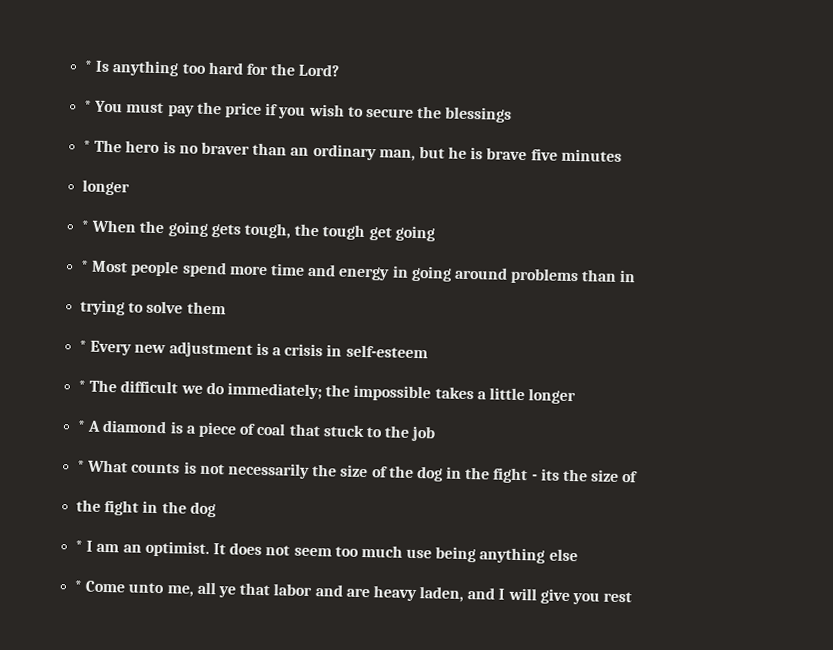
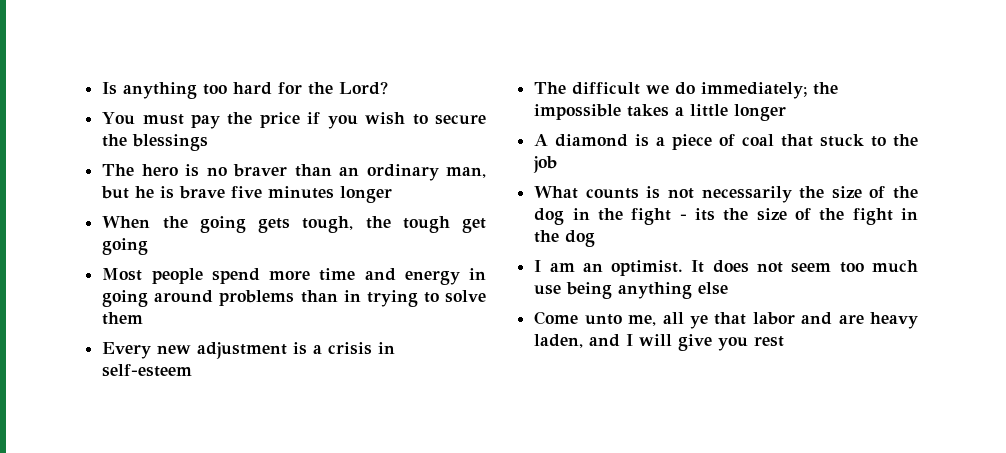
[84,60,94,72] * -> (102, 88) none
[84,100,93,112] * -> (389, 88) none
[83,140,92,152] * -> (209, 142) none
[82,179,131,196] [81,220,90,232] // longer // * -> [340,186,393,203] longer //
[80,260,90,272] * -> (149, 246) none
(637, 276) // -> (361, 296) none
[79,340,88,352] * -> (144, 318) none
[78,380,87,392] * -> (193, 370) none
[77,420,87,432] * -> (787, 112) none
[77,460,86,472] * -> (558, 164) none
(639, 477) // -> (811, 214) none
[75,540,84,552] * -> (596, 238) none
[74,580,83,592] * -> (729, 288) none

